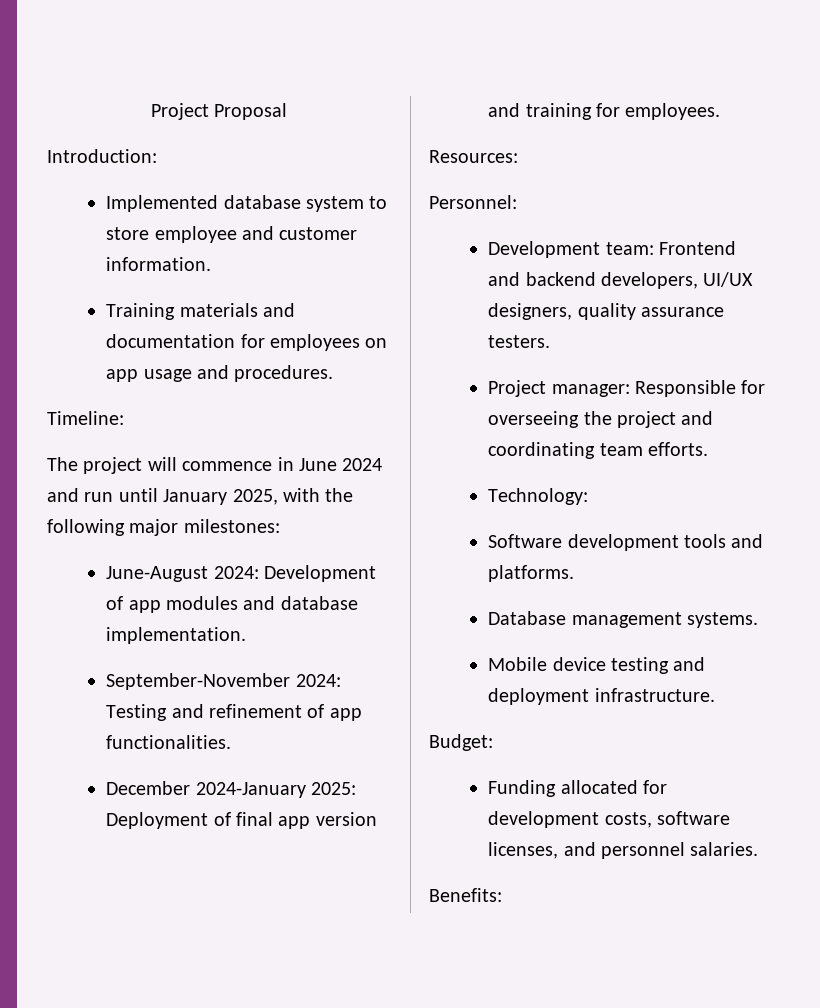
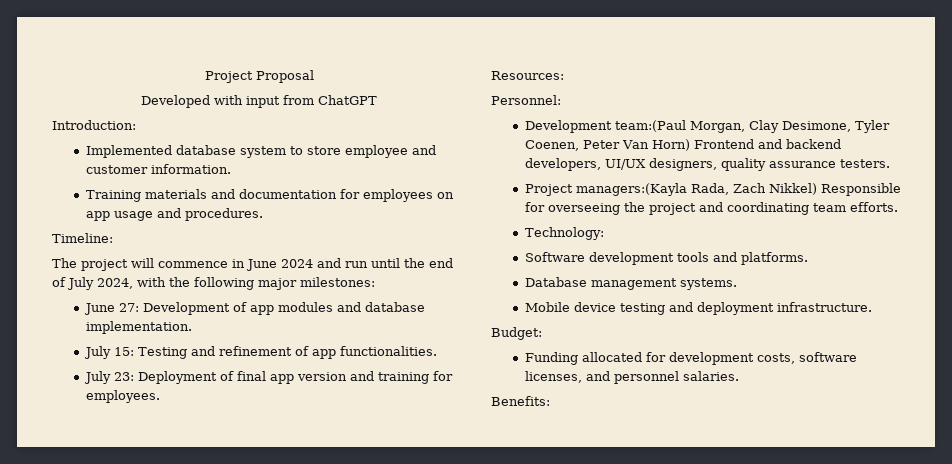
(288, 111) none -> [141,95,377,108] // Developed with input from ChatGPT
[163,489,278,505] January 2025, -> [404,258,453,268] [52,277,133,290] the end of July 2024,
[106,566,259,582] June-August 2024: -> [83,303,139,315] June 27:
[106,673,341,690] September-November 2024: -> [83,346,134,359] July 15:
[106,781,357,798] December 2024-January 2025: -> [83,371,134,384] July 23:
[605,242,654,255] team: -> [614,120,890,133] [524,139,690,151] team:(Paul Morgan, Clay Desimone, Tyler Coenen, Peter Van Horn)
[551,384,630,397] manager: -> [575,183,817,196] managers:(Kayla Rada, Zach Nikkel)

